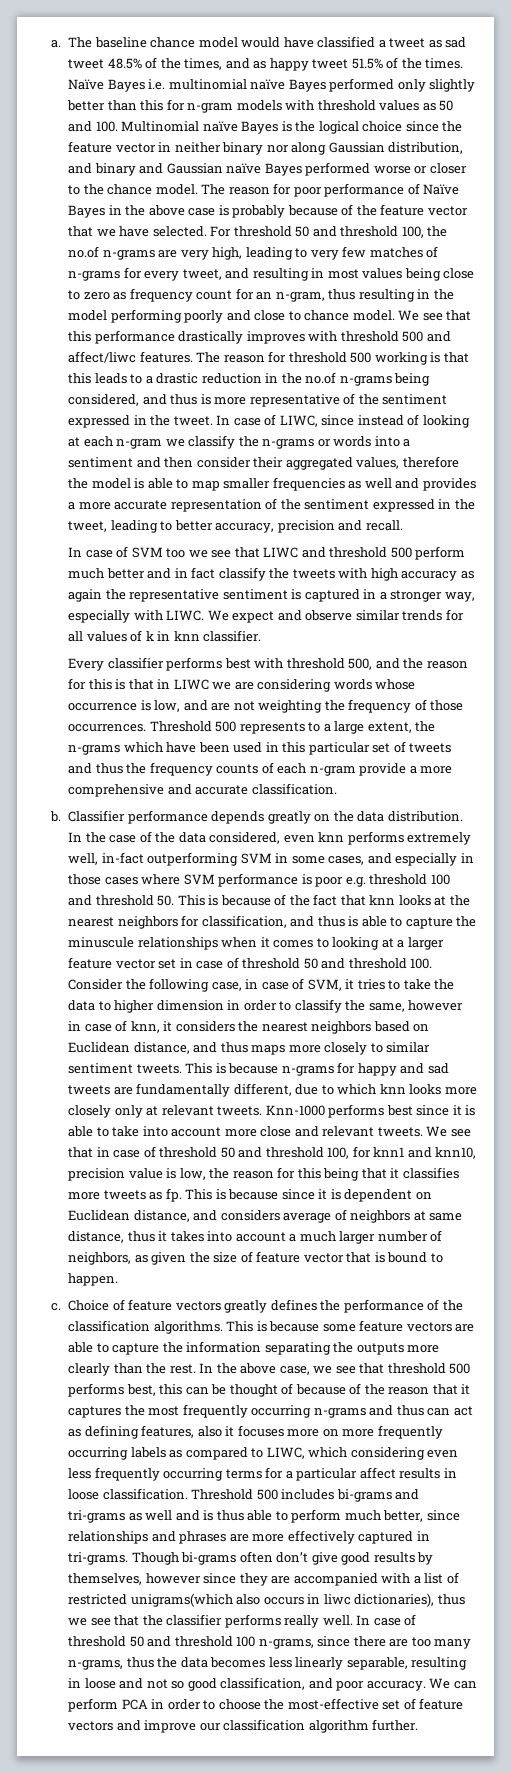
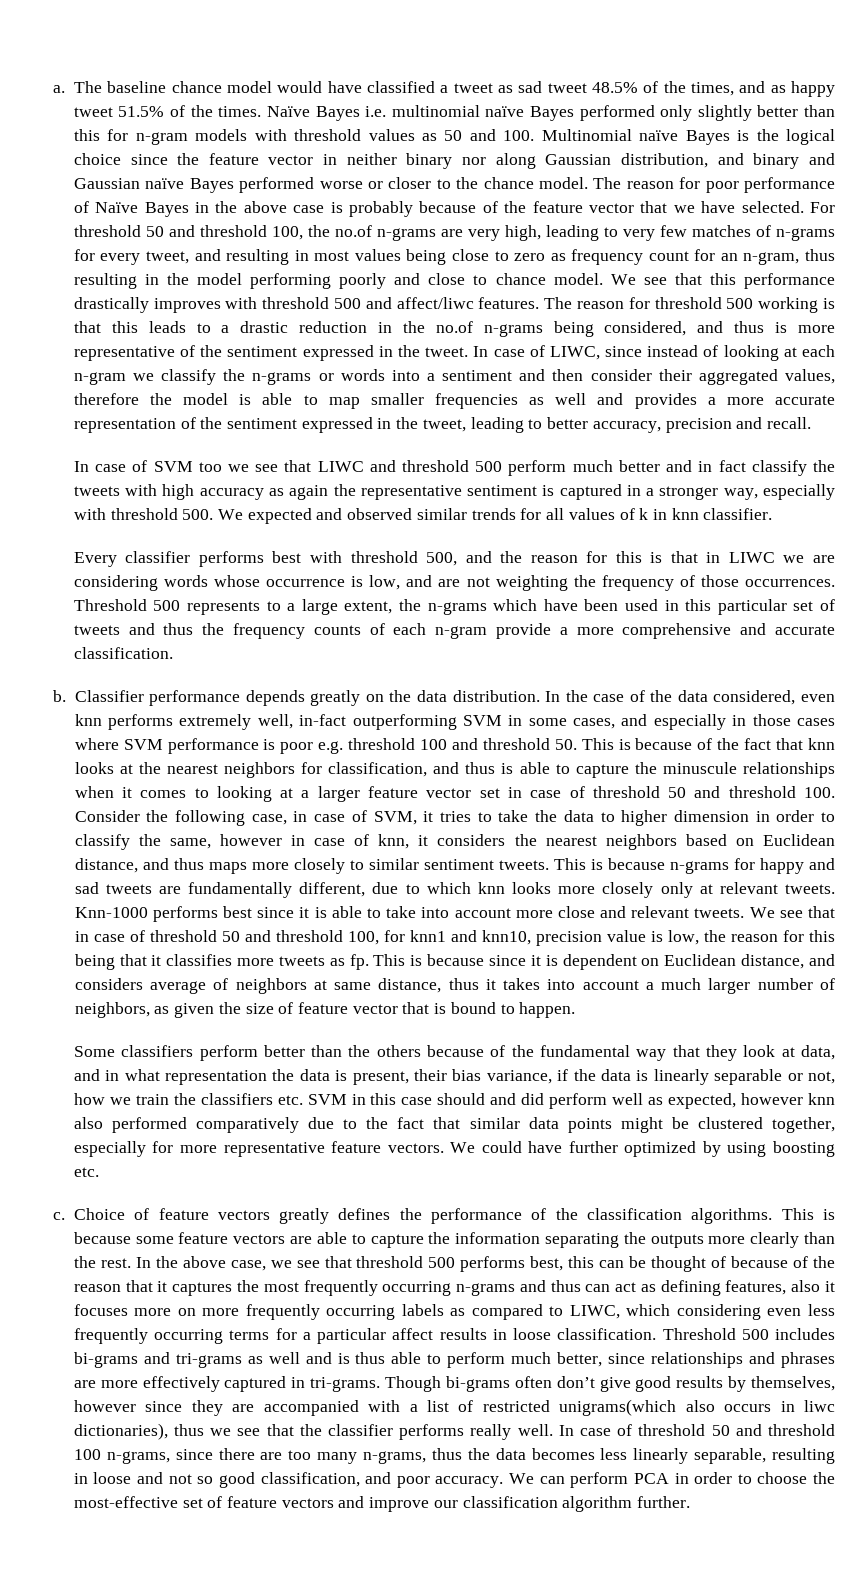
[166,610,353,623] LIWC. We expect and observe -> [110,508,413,524] threshold 500. We expected and observed
(119, 1279) none -> [73,1045,836,1061] [73,1069,835,1085] [73,1093,835,1109] [73,1117,835,1133] [73,1141,835,1157] [73,1167,99,1177] // Some classifiers perform better than the others because of the fundamental way that they look at data, and in what representation the data is present, their bias variance, if the data is linearly separable or not, how we train the classifiers etc. SVM in this case should and did perform well as expected, however knn also performed comparatively due to the fact that similar data points might be clustered together, especially for more representative feature vectors. We could have further optimized by using boosting etc.

